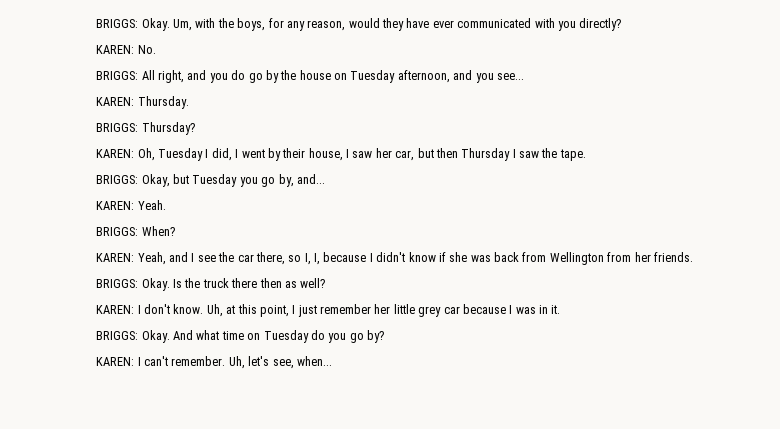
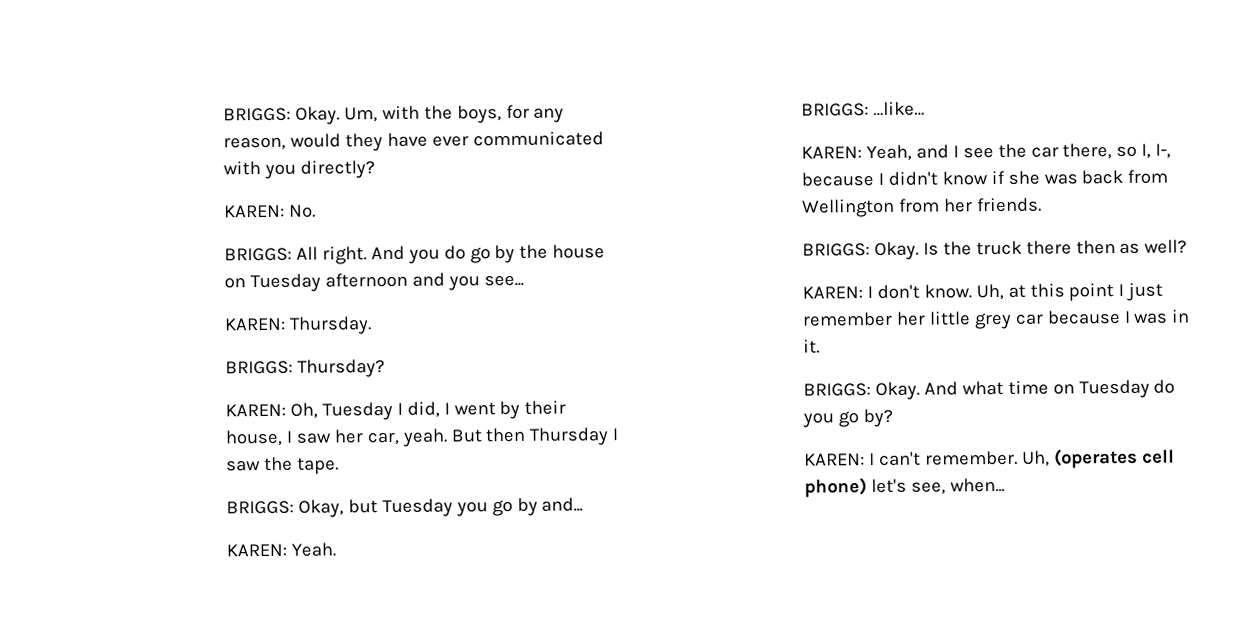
[158,70,207,83] right, and -> [321,245,405,265] right. And
[397,70,450,83] afternoon, -> [324,272,408,288] afternoon
[417,148,434,158] but -> [401,428,482,447] yeah. But
[278,174,294,187] by, -> [516,497,538,516] by
[141,226,175,236] When? -> [872,101,925,117] …like…
[314,253,321,265] I, -> [1155,143,1172,159] I-,
[259,305,289,317] point, -> [1068,283,1115,302] point
(245, 362) none -> [1053,448,1175,469] [803,478,867,498] (operates cell phone)

